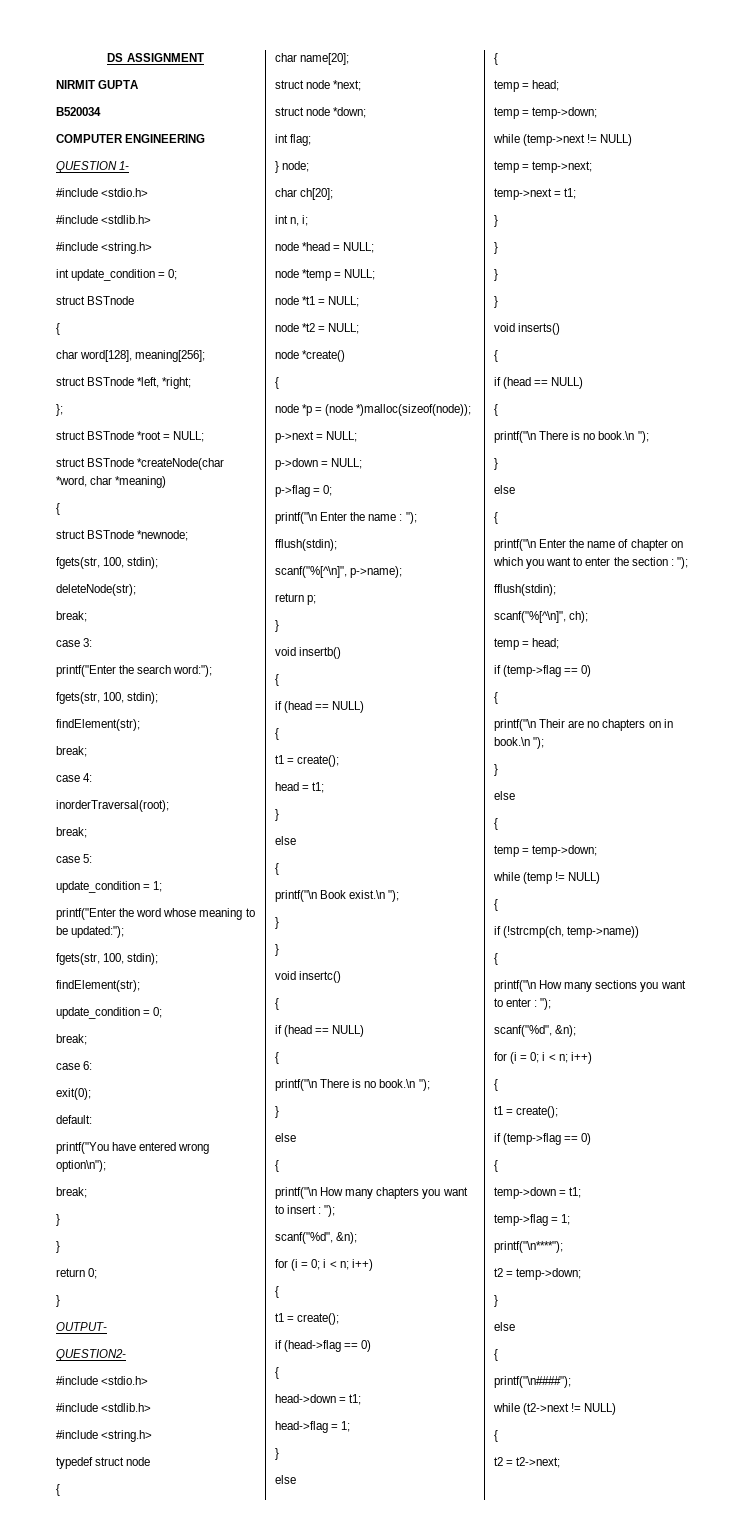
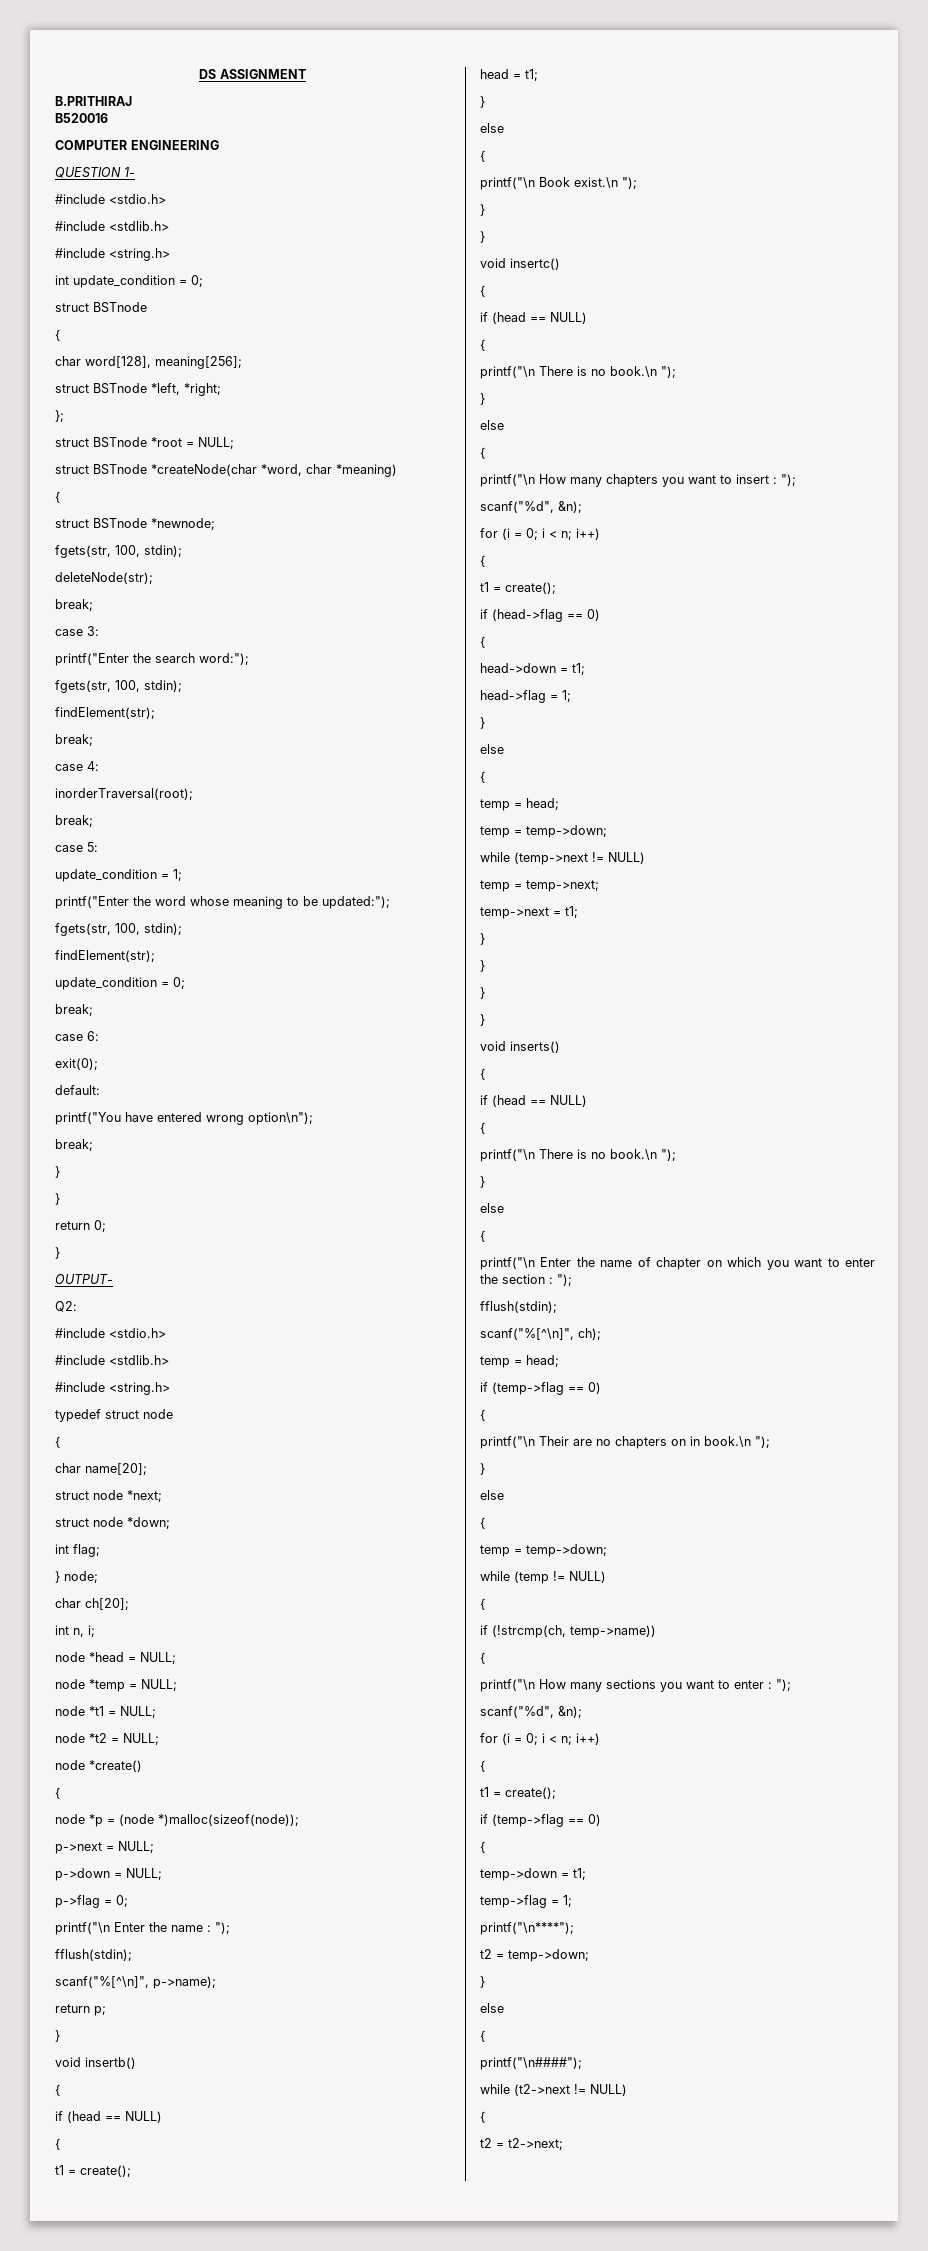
[56,80,139,89] [56,107,101,116] NIRMIT GUPTA // B520034 -> [55,96,132,106] [55,113,108,123] B.PRITHIRAJ // B520016
[56,1349,126,1361] QUESTION2- -> [55,1301,77,1312] Q2:

